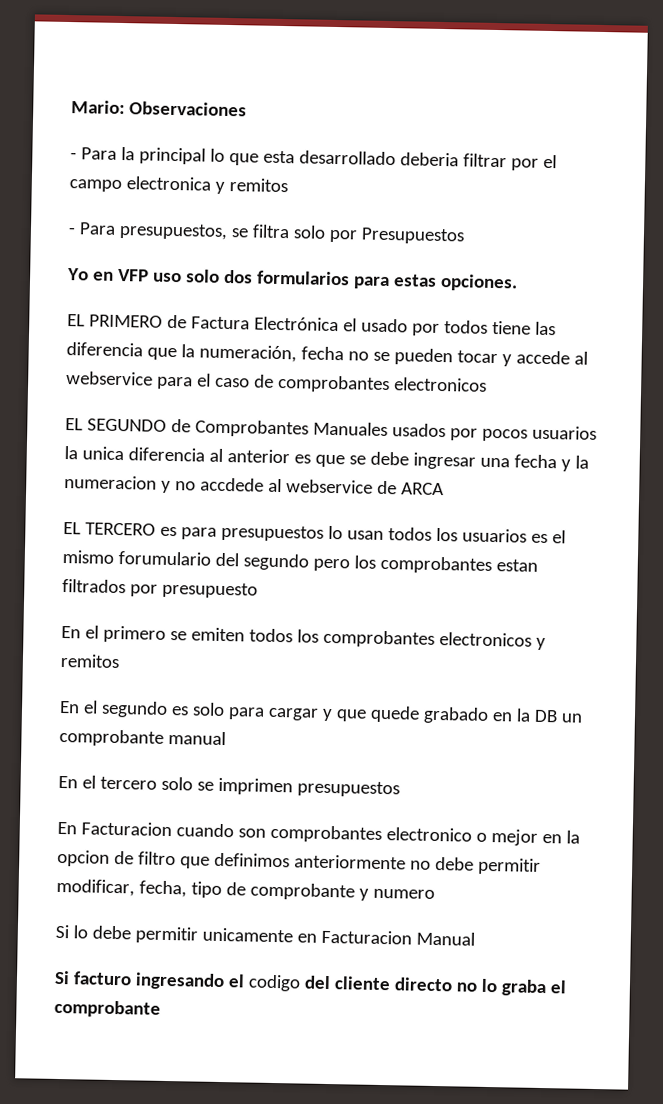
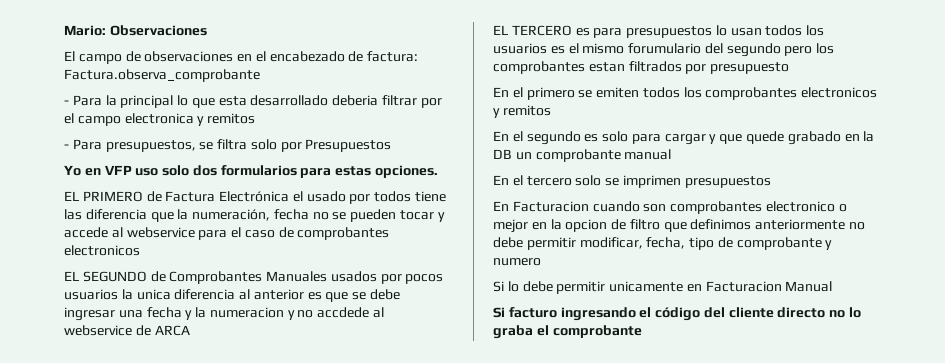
(247, 109) none -> [64,51,419,64] [64,69,260,82] // El campo de observaciones en el encabezado de factura: Factura.observa_comprobante
[247,974,301,992] codigo -> [655,307,701,321] código

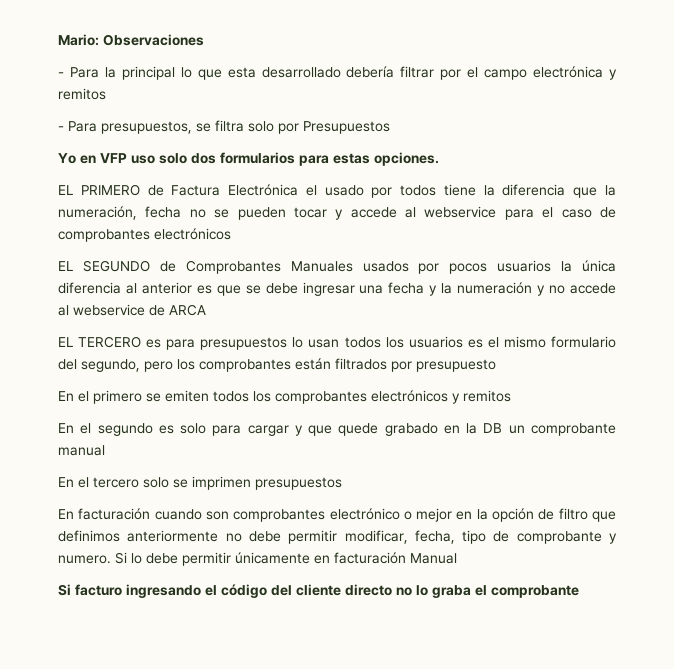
[64,51,419,64] [64,69,260,82] // El campo de observaciones en el encabezado de factura: Factura.observa_comprobante -> (204, 40) none
[332,95,379,106] deberia -> [346,66,395,78] debería
[124,113,194,124] electronica -> [533,66,604,78] electrónica
[64,209,82,220] las -> [483,185,495,196] la
[64,245,140,256] electronicos -> [154,228,231,240] electrónicos
[136,289,171,300] unica -> [581,260,616,272] única
[209,307,284,318] numeracion -> [457,282,533,294] numeración
[317,307,370,318] accdede -> [570,283,616,294] accede
[628,43,781,57] forumulario del segundo -> [551,336,617,348] [58,359,140,372] formulario del segundo,
[588,62,625,72] estan -> [295,358,331,370] están
[801,87,878,98] electronicos -> [371,390,448,402] electrónicos
[512,201,589,212] Facturacion -> [78,508,151,520] facturación
[765,201,835,212] electronico -> [329,508,400,520] electrónico
[565,219,608,232] opcion -> [492,508,535,522] opción
[493,258,541,266] numero // -> [58,555,111,564] numero.
[609,281,782,292] unicamente en Facturacion -> [235,552,406,564] únicamente en facturación

